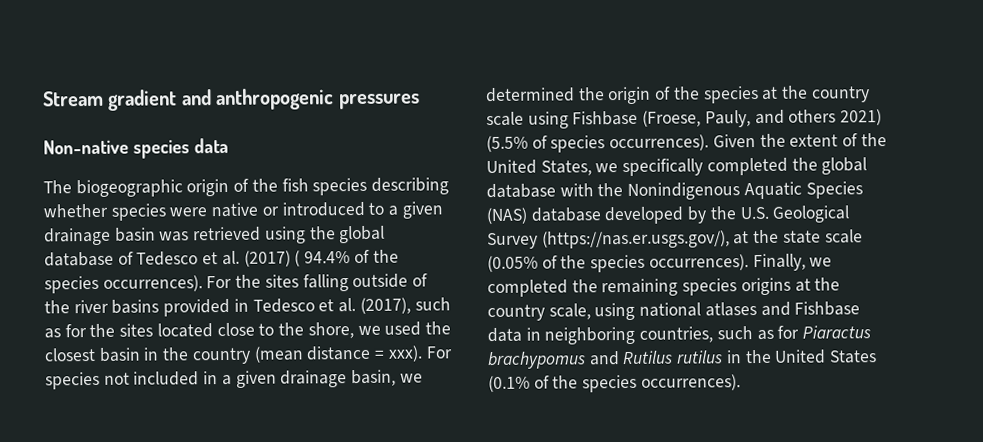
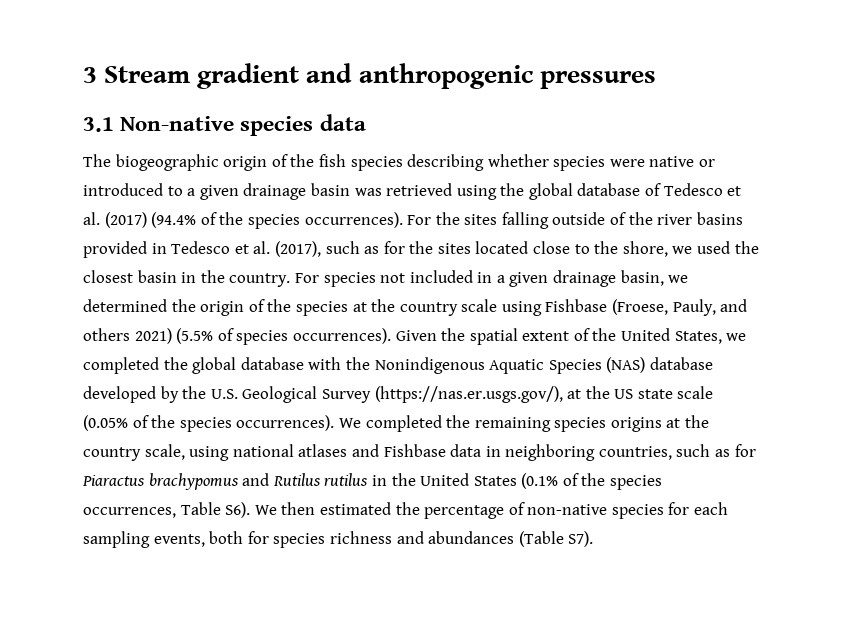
(43, 98) none -> [83,67,97,83] 3
(420, 101) none -> [83,117,114,132] 3.1
[294,250,351,267] ( 94.4% -> [151,212,197,228] (94.4%
[191,345,423,365] country (mean distance = xxx). -> [229,273,291,287] country.
(786, 140) none -> [469,328,518,345] spatial
[622,158,704,177] specifically -> (747, 337) none
(780, 236) none -> [614,389,634,399] US
[752,253,833,272] Finally, we -> [338,418,361,428] We
[640,374,741,391] occurrences). -> [83,502,729,519] [83,531,594,548] occurrences, Table S6). We then estimated the percentage of non-native species for each sampling events, both for species richness and abundances (Table S7).

